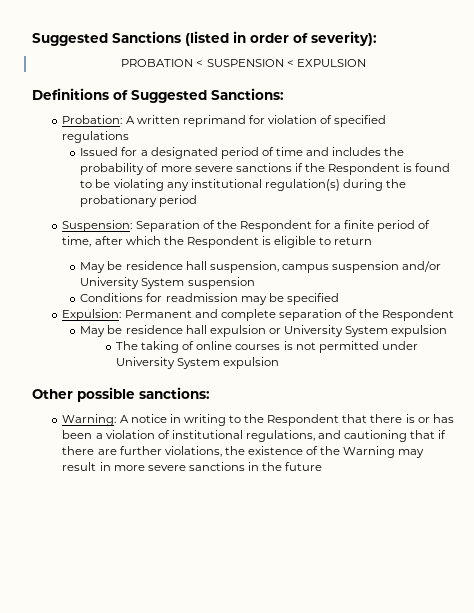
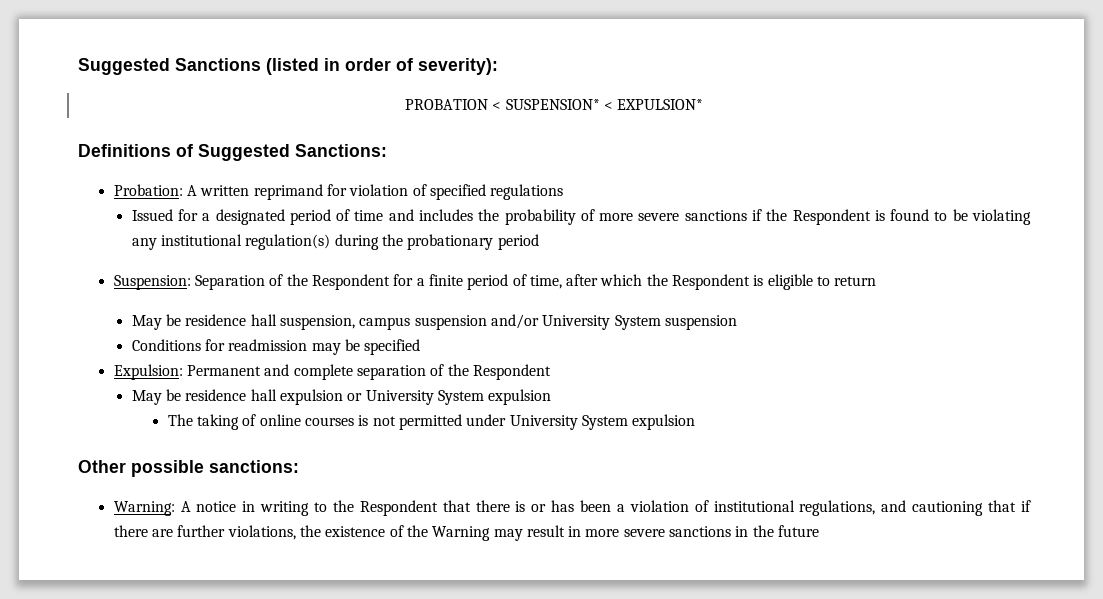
[206,59,366,67] SUSPENSION < EXPULSION -> [505,99,704,110] SUSPENSION* < EXPULSION*

